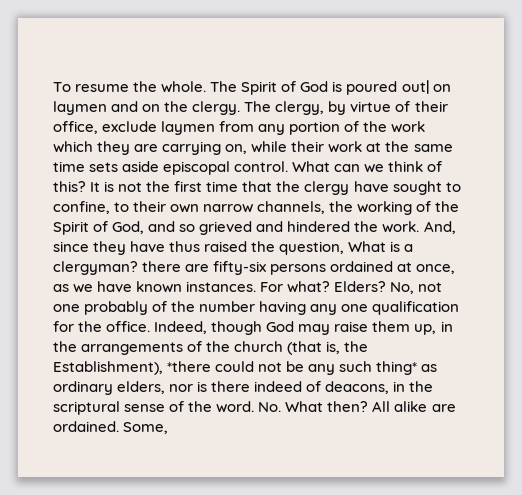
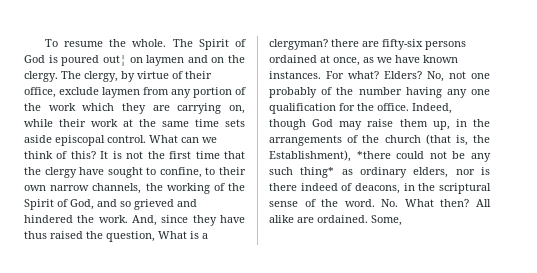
[401,80,429,94] out| -> [102,55,126,66] out¦

